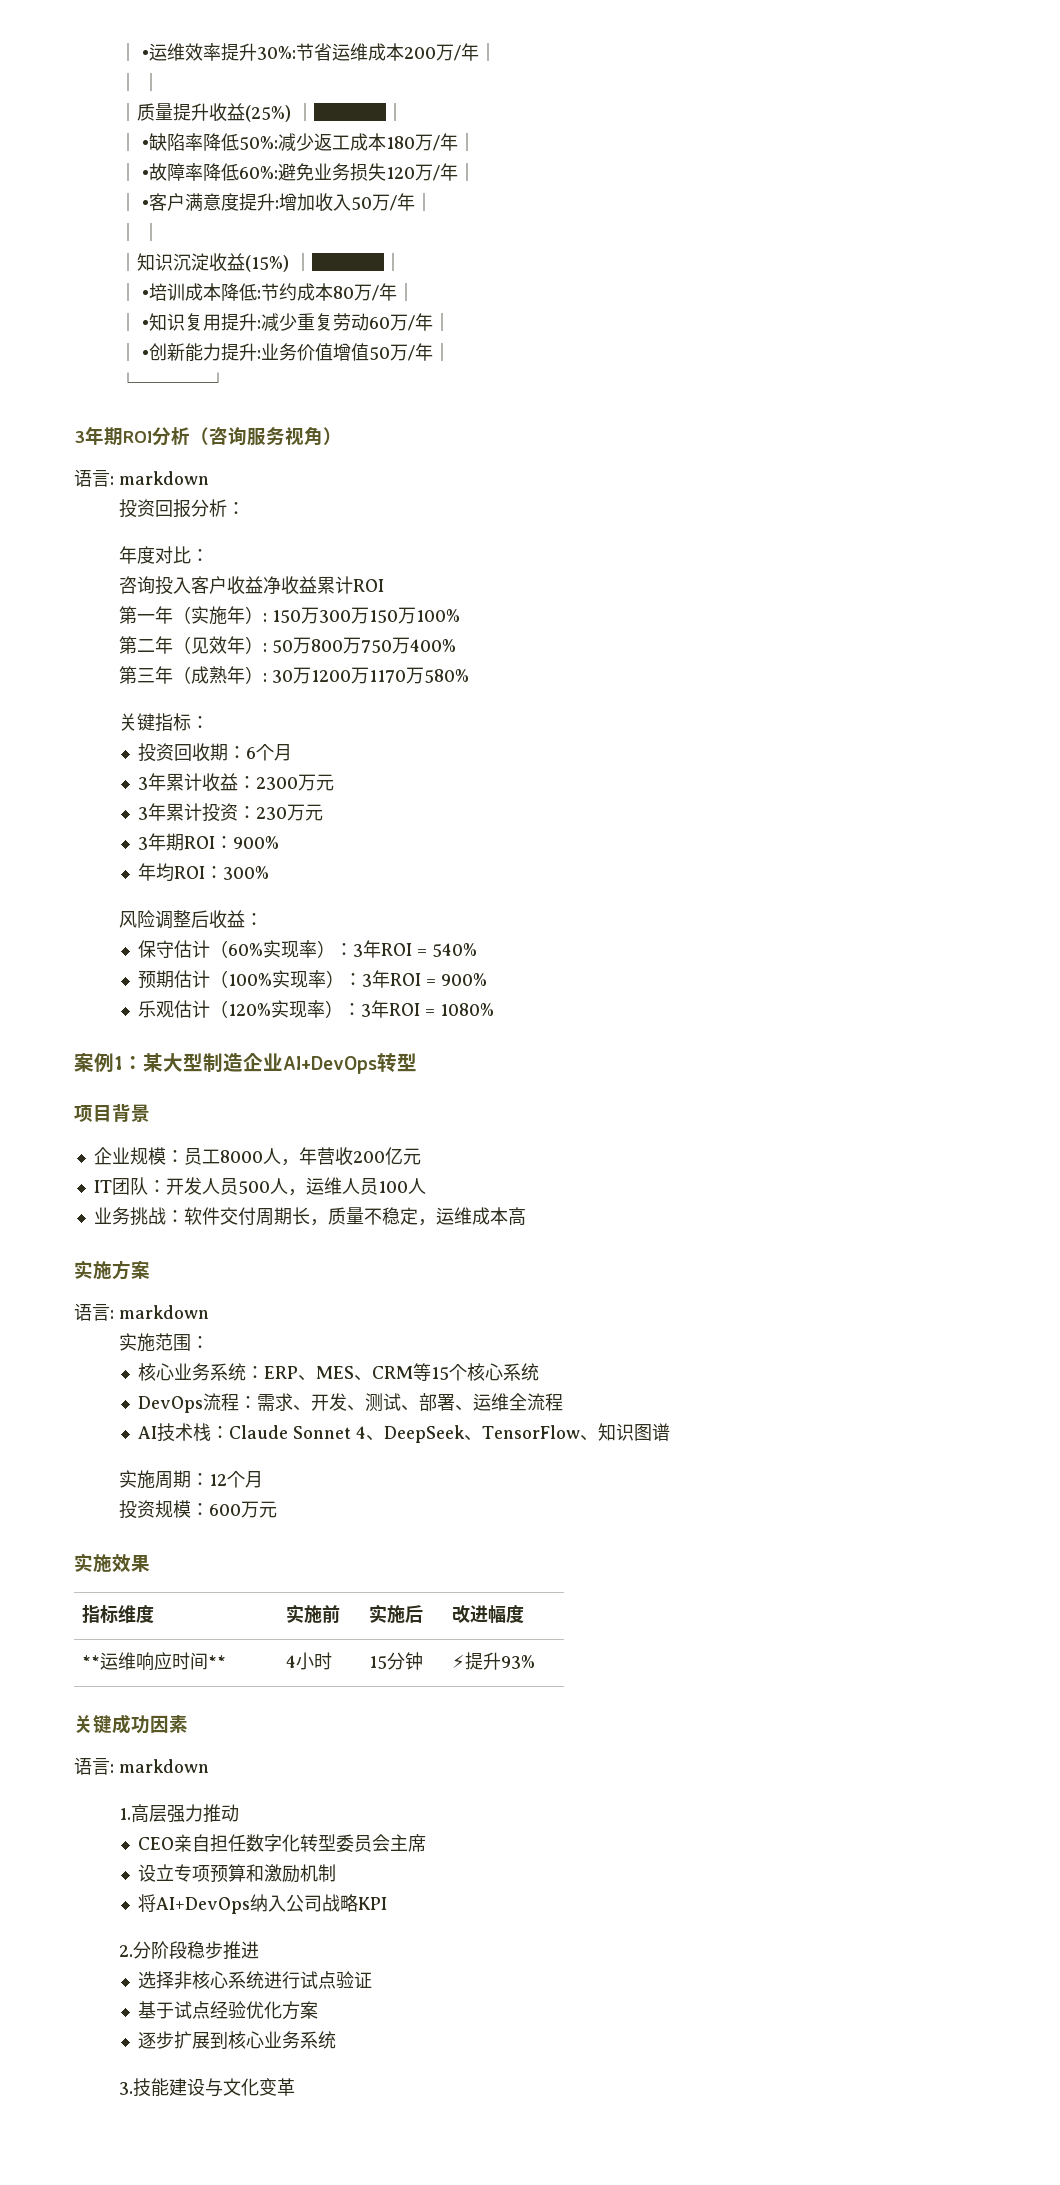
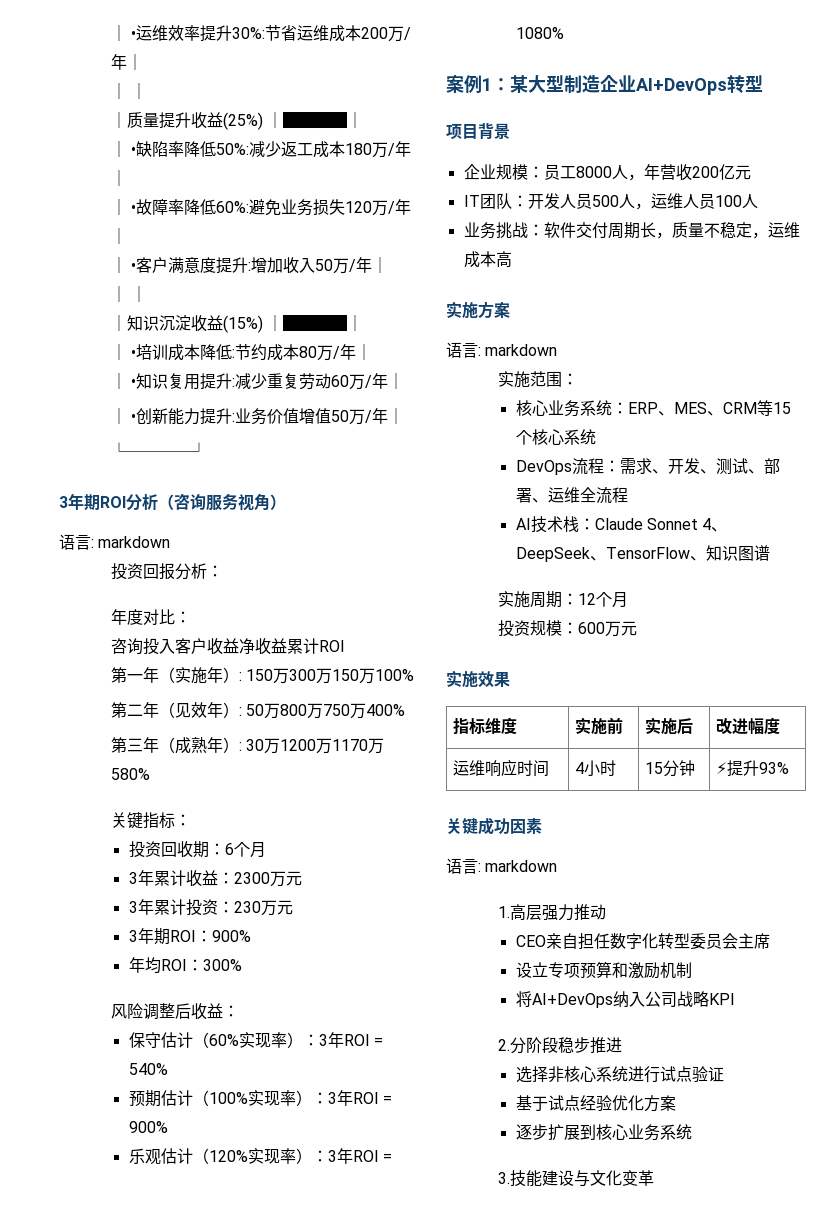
[81,1655,100,1668] ** -> (781, 726) none
[207,1655,226,1668] ** -> (550, 768) none

